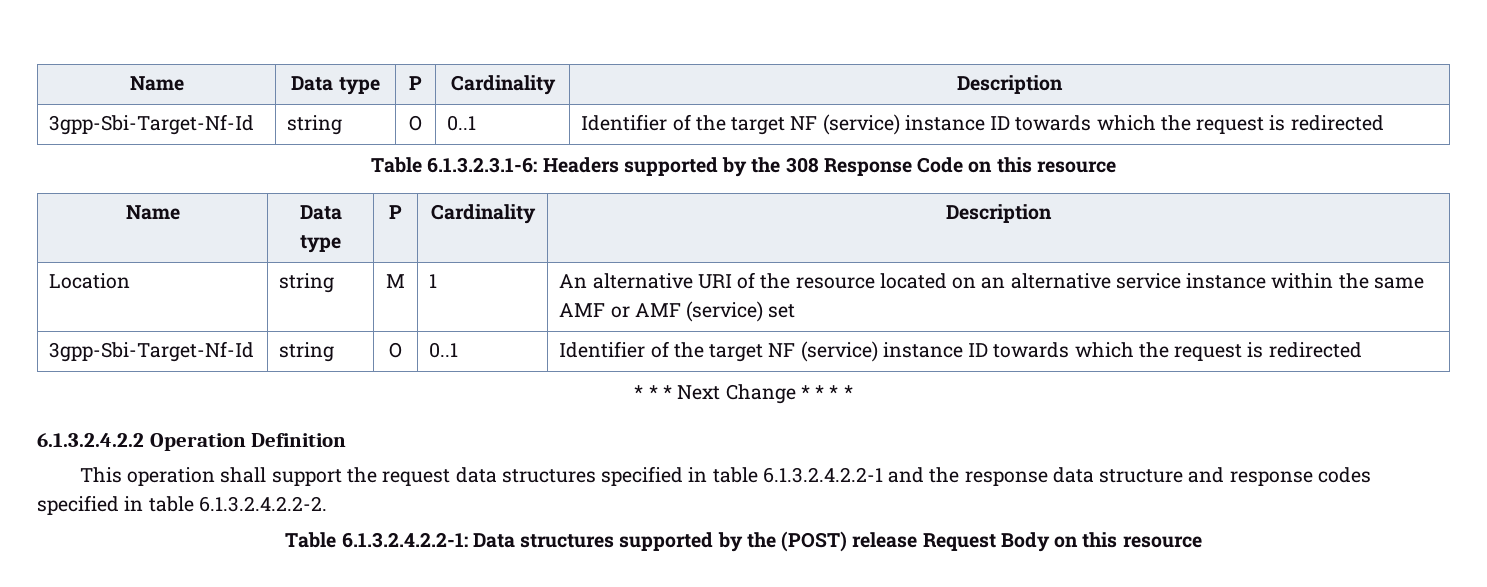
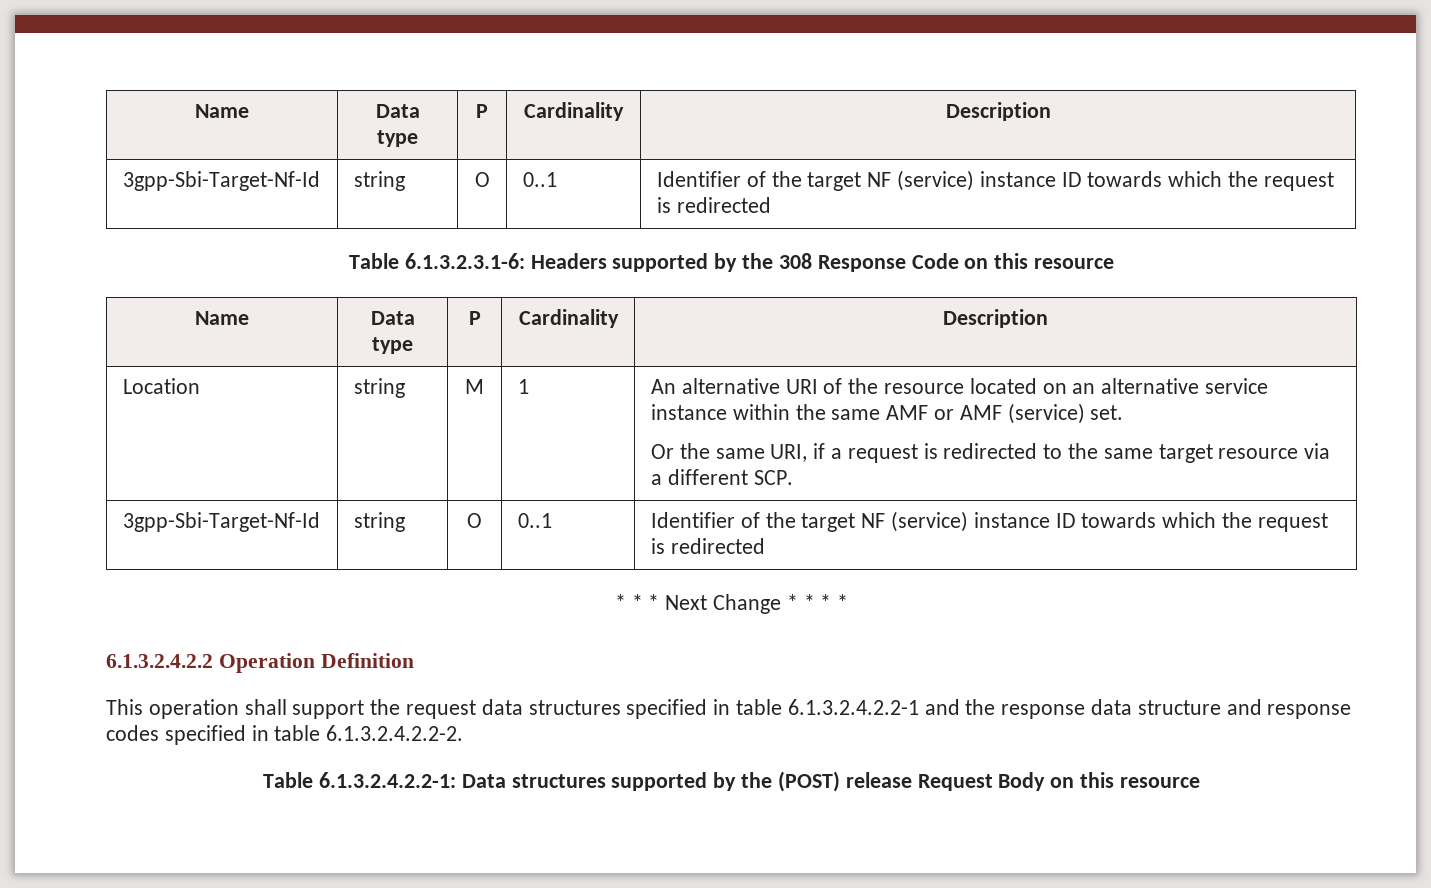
[768,304,796,318] set -> [1090,405,1124,420] [650,443,1331,463] [650,469,793,485] set. // Or the same URI, if a request is redirected to the same target resource via a different SCP.

